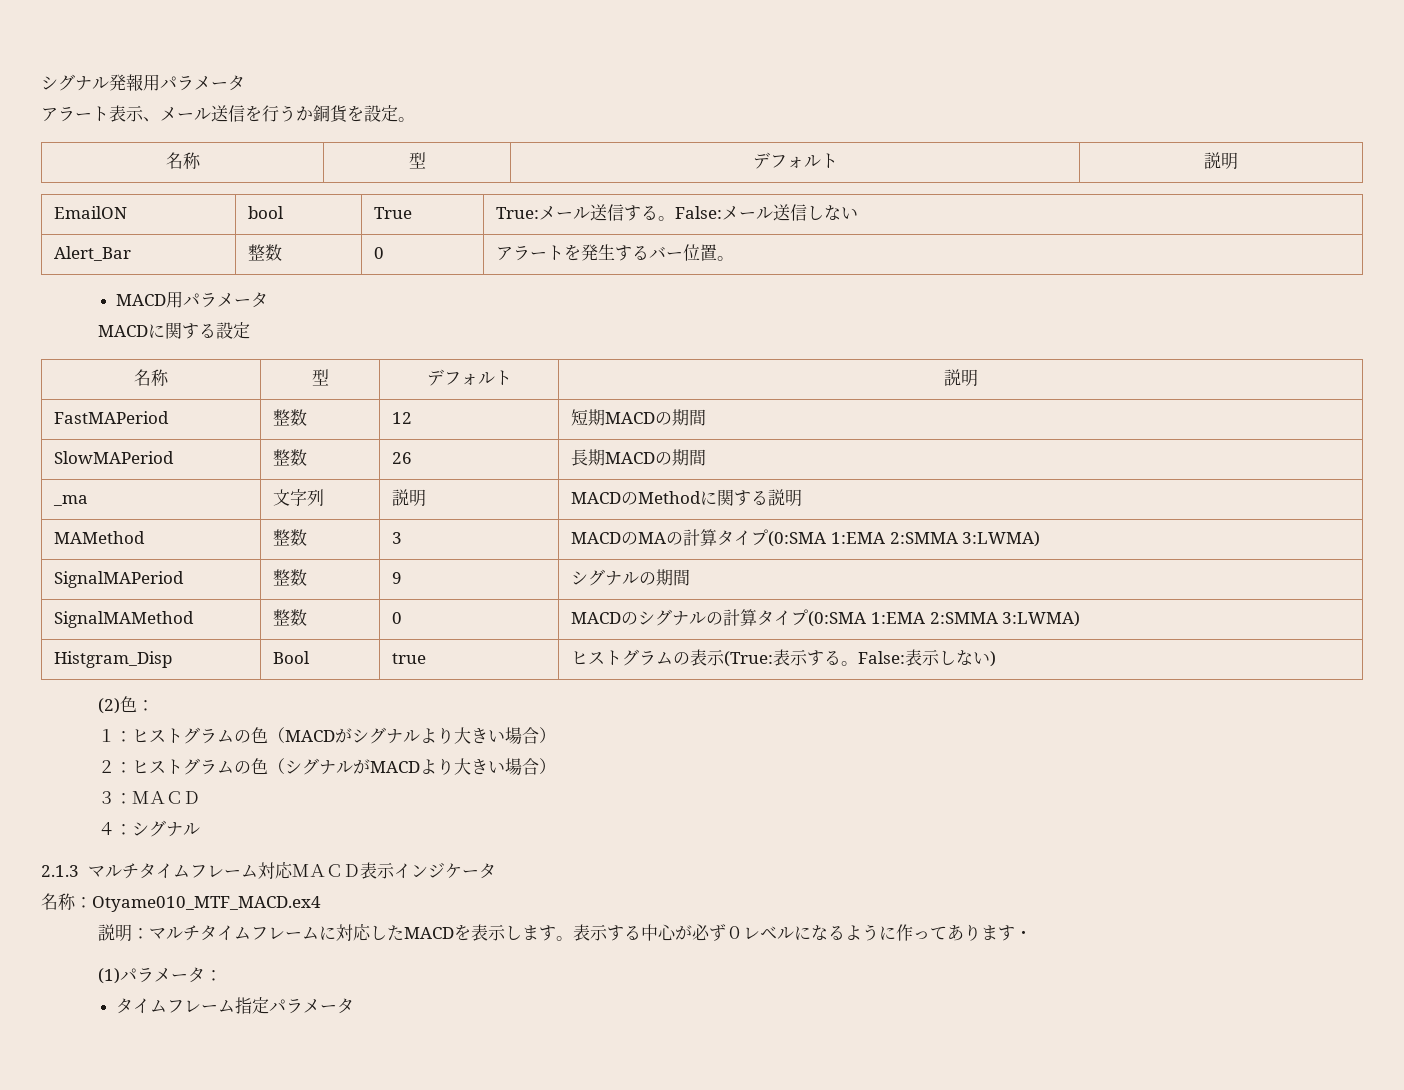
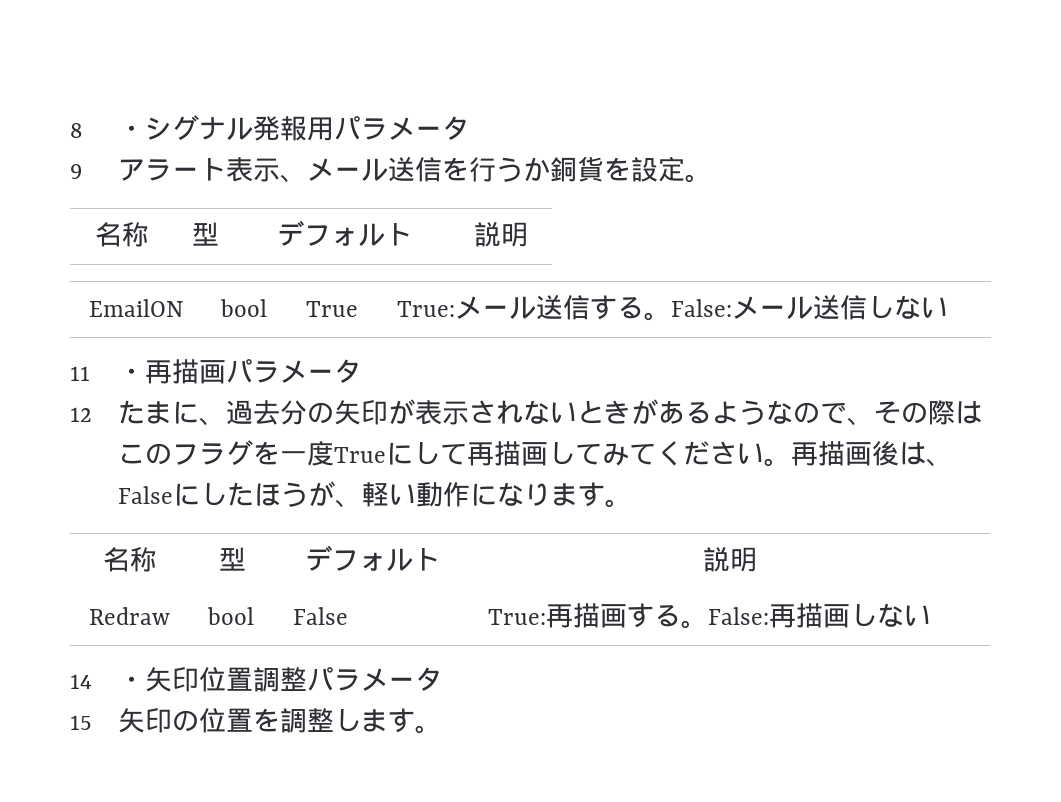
(41, 83) none -> [70,123,145,138] 8・
(245, 83) none -> [70,164,82,179] 9
[54,246,132,261] [248,244,283,261] [374,247,385,259] [496,244,735,261] [116,291,269,308] [97,322,250,339] [134,369,169,386] [311,369,329,386] [426,369,512,386] [943,369,978,387] [54,411,170,424] [273,409,308,426] [392,412,413,424] [571,409,707,426] [54,451,175,464] [273,449,308,466] [392,452,413,464] [571,449,707,466] [53,495,89,506] [273,489,325,506] [392,489,427,507] [571,489,803,507] [54,531,146,544] [273,529,308,546] [392,532,403,544] [571,529,1041,547] [54,571,185,588] [273,569,308,586] [392,572,403,584] [571,569,691,586] [54,611,195,628] [273,609,308,626] [392,612,403,624] [571,609,1081,627] [54,651,173,668] [273,651,311,664] [392,653,427,664] [571,649,997,667] [97,696,154,714] [97,727,556,744] [97,758,556,775] [97,791,200,804] [97,820,200,837] [41,862,496,879] [41,893,321,912] [97,924,1032,942] [97,967,222,984] [116,997,355,1014] // Alert_Bar | 整数 | 0 | アラートを発生するバー位置。 // MACD用パラメータ // MACDに関する設定 // 名称 | 型 | デフォルト | 説明 // FastMAPeriod | 整数 | 12 | 短期MACDの期間 // SlowMAPeriod | 整数 | 26 | 長期MACDの期間 // _ma | 文字列 | 説明 | MACDのMethodに関する説明 // MAMethod | 整数 | 3 | MACDのMAの計算タイプ(0:SMA 1:EMA 2:SMMA 3:LWMA) // SignalMAPeriod | 整数 | 9 | シグナルの期間 // SignalMAMethod | 整数 | 0 | MACDのシグナルの計算タイプ(0:SMA 1:EMA 2:SMMA 3:LWMA) // Histgram_Disp | Bool | true | ヒストグラムの表示(True:表示する。False:表示しない) // (2)色： // １：ヒストグラムの色（MACDがシグナルより大きい場合） // ２：ヒストグラムの色（シグナルがMACDより大きい場合） // ３：ＭＡＣＤ // ４：シグナル // 2.1.3マルチタイムフレーム対応ＭＡＣＤ表示インジケータ // 名称：Otyame010_MTF_MACD.ex4 // 説明：マルチタイムフレームに対応したMACDを表示します。表示する中心が必ず０レベルになるように作ってあります・ // (1)パラメータ： // タイムフレーム指定パラメータ -> [70,359,361,384] [70,399,982,426] [117,440,953,467] [117,481,632,508] [103,547,157,572] [218,547,246,571] [304,545,440,571] [702,547,757,572] [88,607,170,625] [206,607,254,625] [292,607,348,625] [487,603,931,629] [70,667,442,692] [70,708,442,734] // 11・再描画パラメータ // 12たまに、過去分の矢印が表示されないときがあるようなので、その際はこのフラグを一度Trueにして再描画してみてください。再描画後は、Falseにしたほうが、軽い動作になります。 // 名称 | 型 | デフォルト | 説明 // Redraw | bool | False | True:再描画する。False:再描画しない // 14・矢印位置調整パラメータ // 15矢印の位置を調整します。

